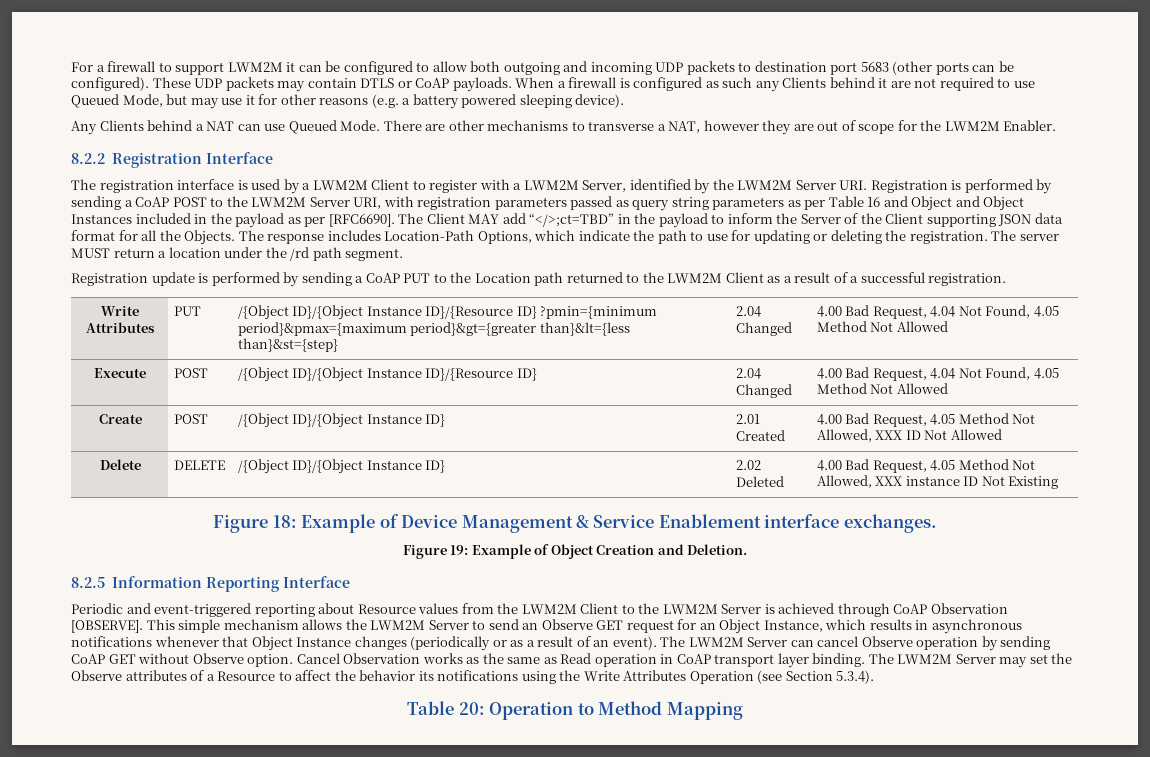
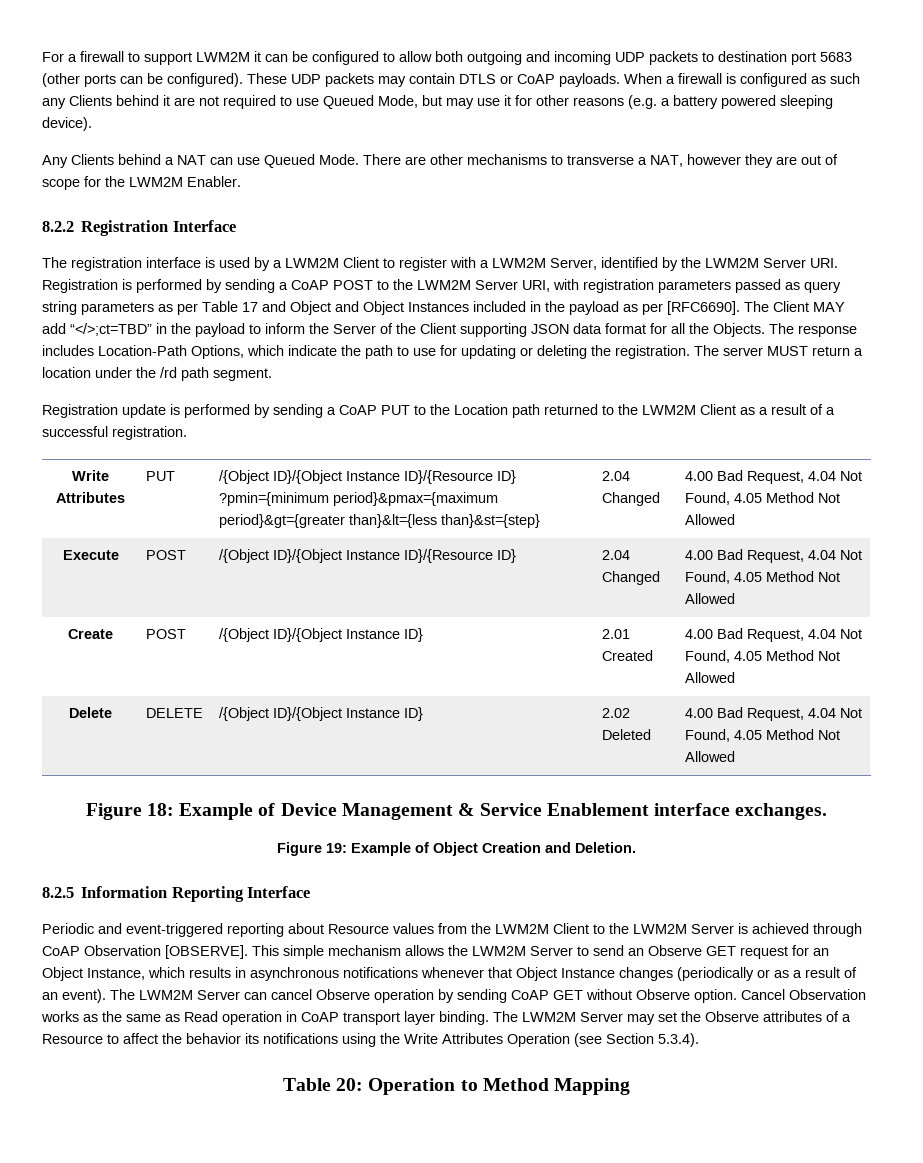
[867,197,881,207] 16 -> [242,302,258,312] 17
[930,413,1036,425] [816,429,921,442] 4.05 Method Not Allowed, XXX ID -> [807,629,862,639] [684,650,814,663] 4.04 Not Found, 4.05 Method
[930,459,1036,471] [816,475,1059,489] 4.05 Method Not Allowed, XXX instance ID Not Existing -> [807,708,862,718] [684,729,840,742] [684,751,735,762] 4.04 Not Found, 4.05 Method Not Allowed

